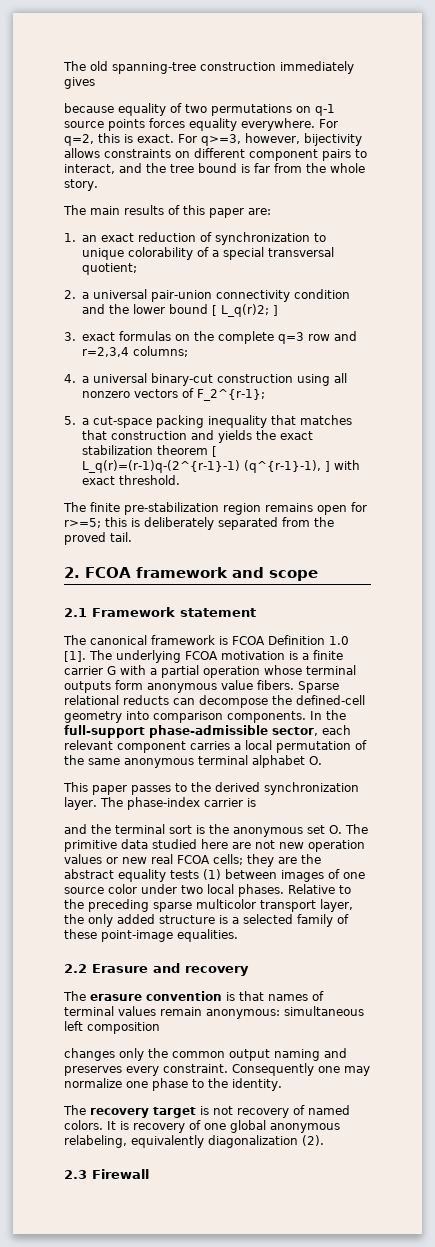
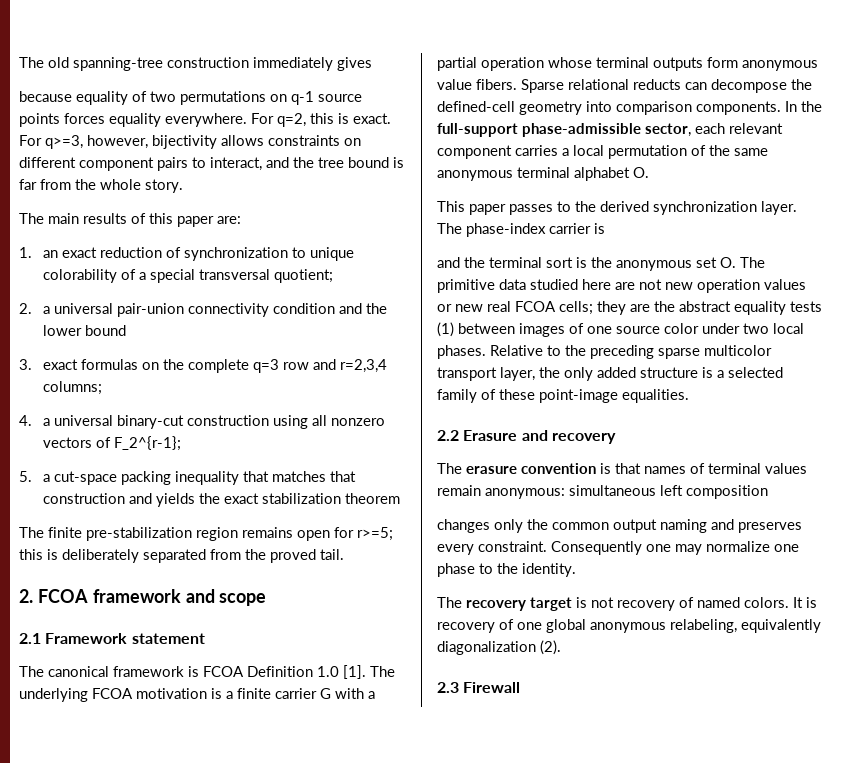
[212,304,279,317] [ L_q(r)2; ] -> (126, 330) none
[212,446,218,457] [82,460,361,473] [82,475,181,485] [ L_q(r)=(r-1)q-(2^{r-1}-1) (q^{r-1}-1), ] with exact threshold. -> (400, 498) none

